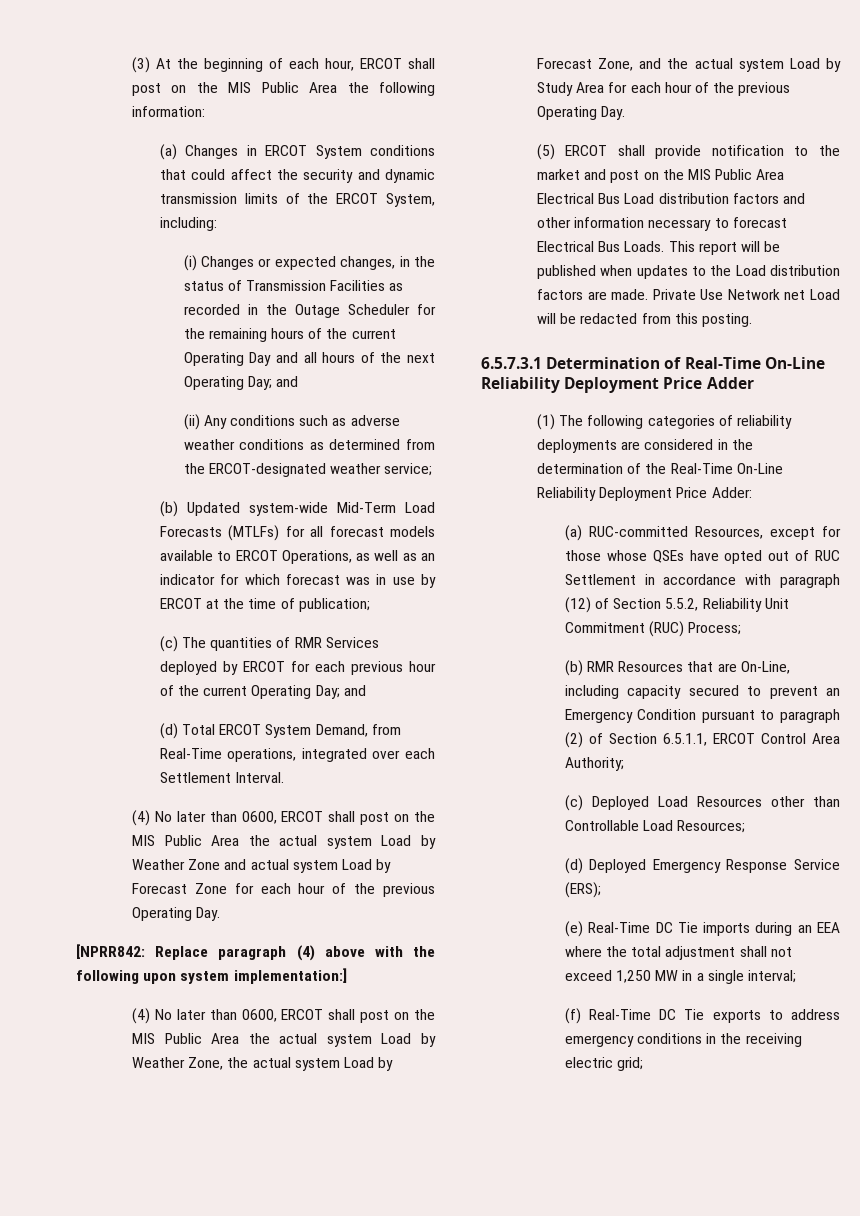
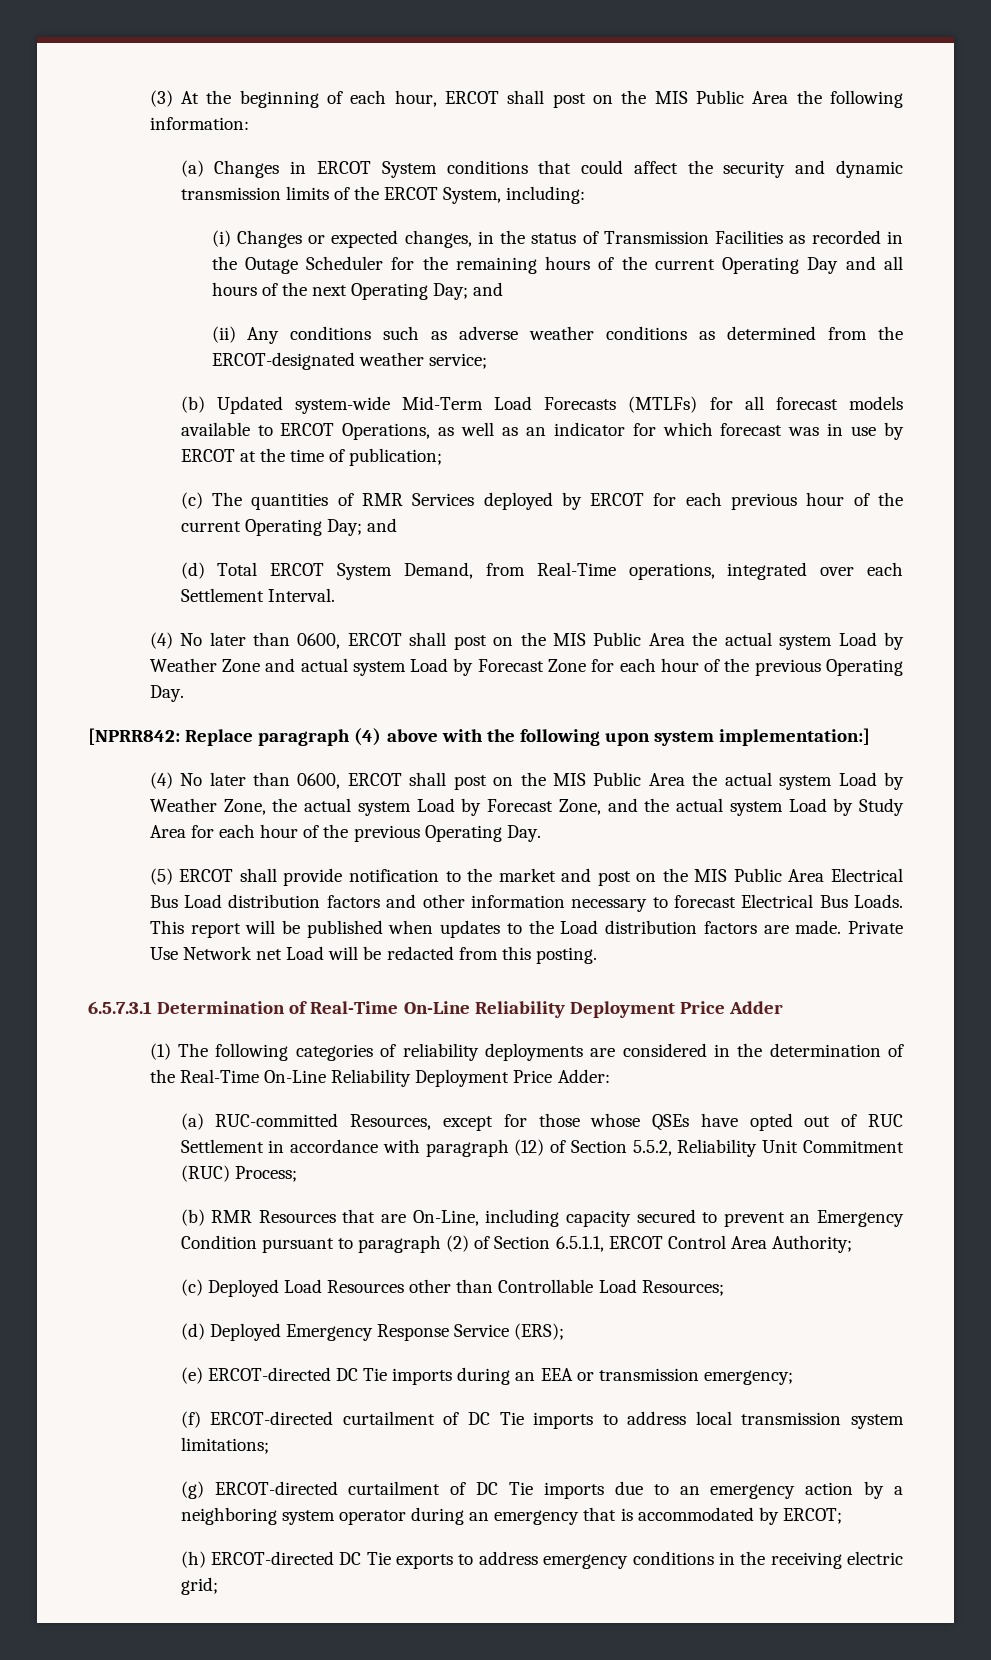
[588,922,651,933] Real-Time -> [207,1367,331,1381] ERCOT-directed
[564,946,792,960] [564,970,797,984] [564,1008,652,1024] where the total adjustment shall not exceed 1,250 MW in a single interval; // (f) Real-Time -> [576,1368,793,1385] [180,1411,904,1429] [180,1437,269,1454] [180,1481,903,1499] [180,1507,842,1525] [180,1551,335,1568] or transmission emergency; // (f) ERCOT-directed curtailment of DC Tie imports to address local transmission system limitations; // (g) ERCOT-directed curtailment of DC Tie imports due to an emergency action by a neighboring system operator during an emergency that is accommodated by ERCOT; // (h) ERCOT-directed

